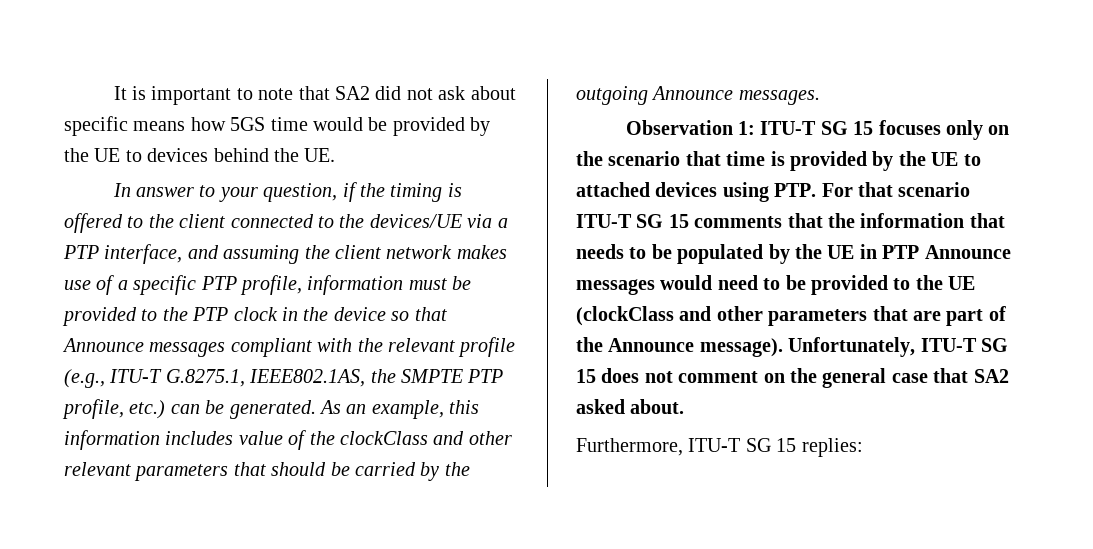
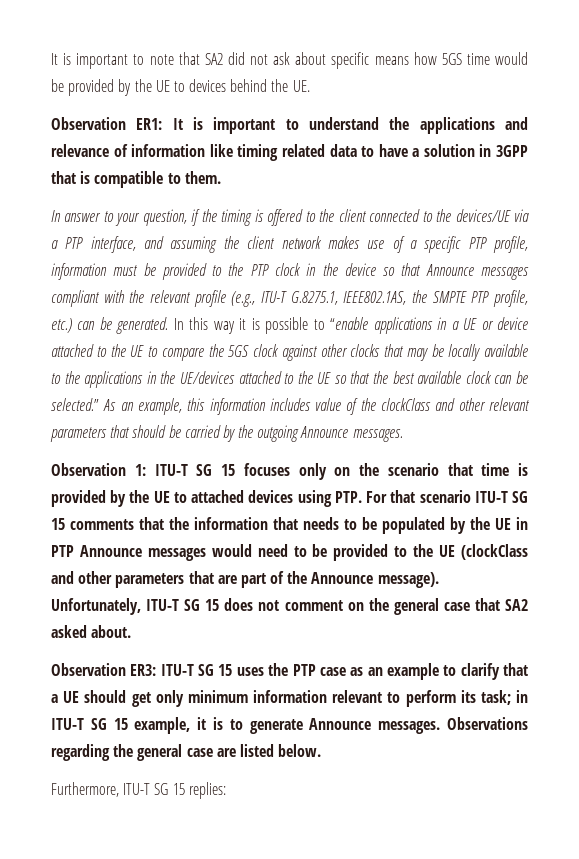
(336, 155) none -> [51,117,528,134] [51,144,528,161] [51,171,221,188] // Observation ER1: It is important to understand the applications and relevance of information like timing related data to have a solution in 3GPP that is compatible to them.
(316, 409) none -> [173,317,529,334] [51,344,528,361] [51,371,528,388] [51,398,99,411] In this way it is possible to “enable applications in a UE or device attached to the UE to compare the 5GS clock against other clocks that may be locally available to the applications in the UE/devices attached to the UE so that the best available clock can be selected.”
(685, 406) none -> [51,663,528,680] [51,690,529,707] [51,717,528,734] [51,744,322,761] // Observation ER3: ITU-T SG 15 uses the PTP case as an example to clarify that a UE should get only minimum information relevant to perform its task; in ITU-T SG 15 example, it is to generate Announce messages. Observations regarding the general case are listed below.

